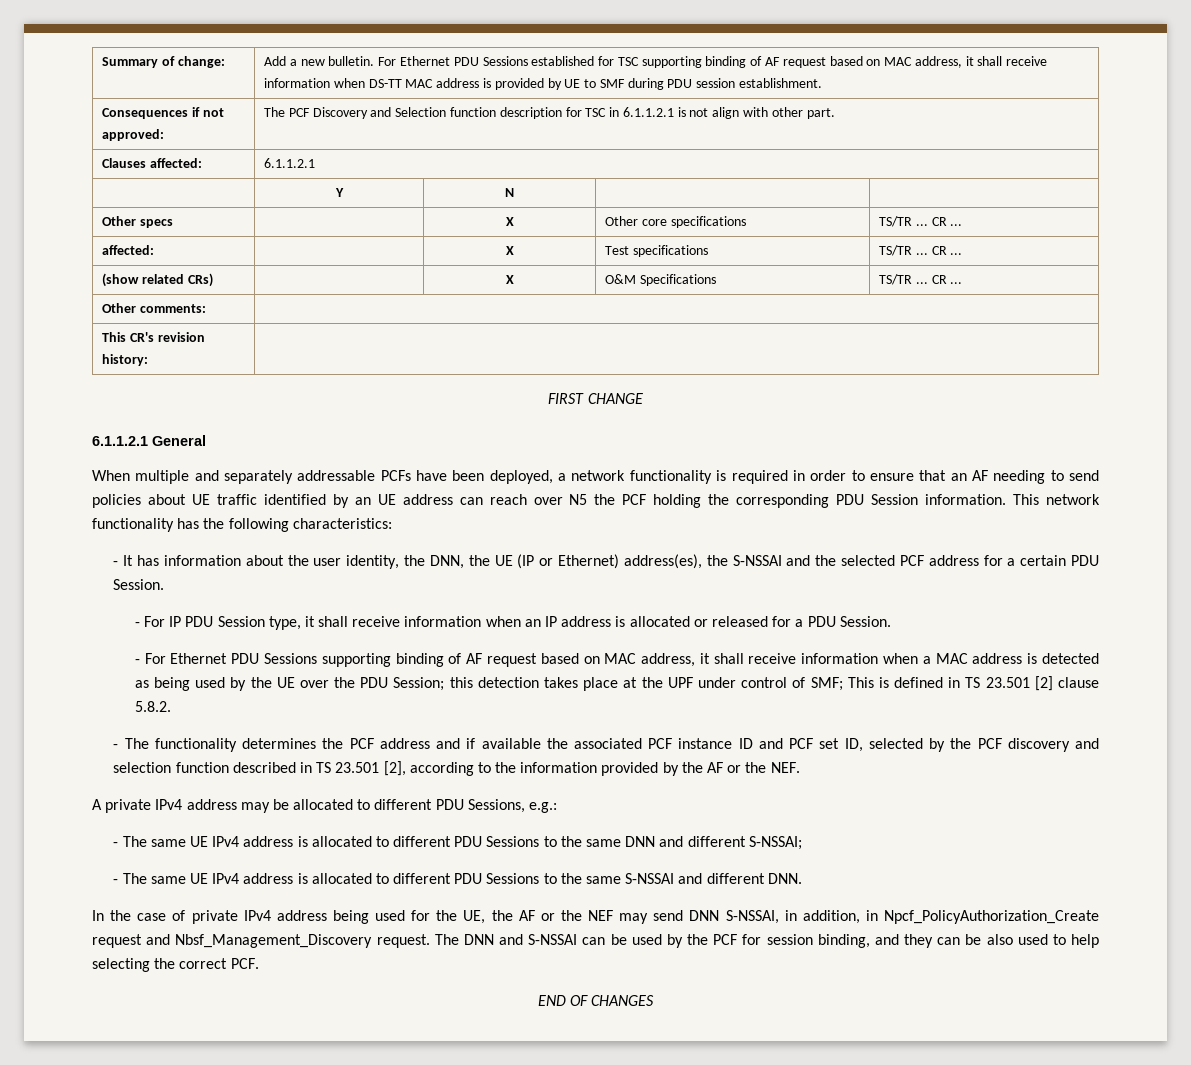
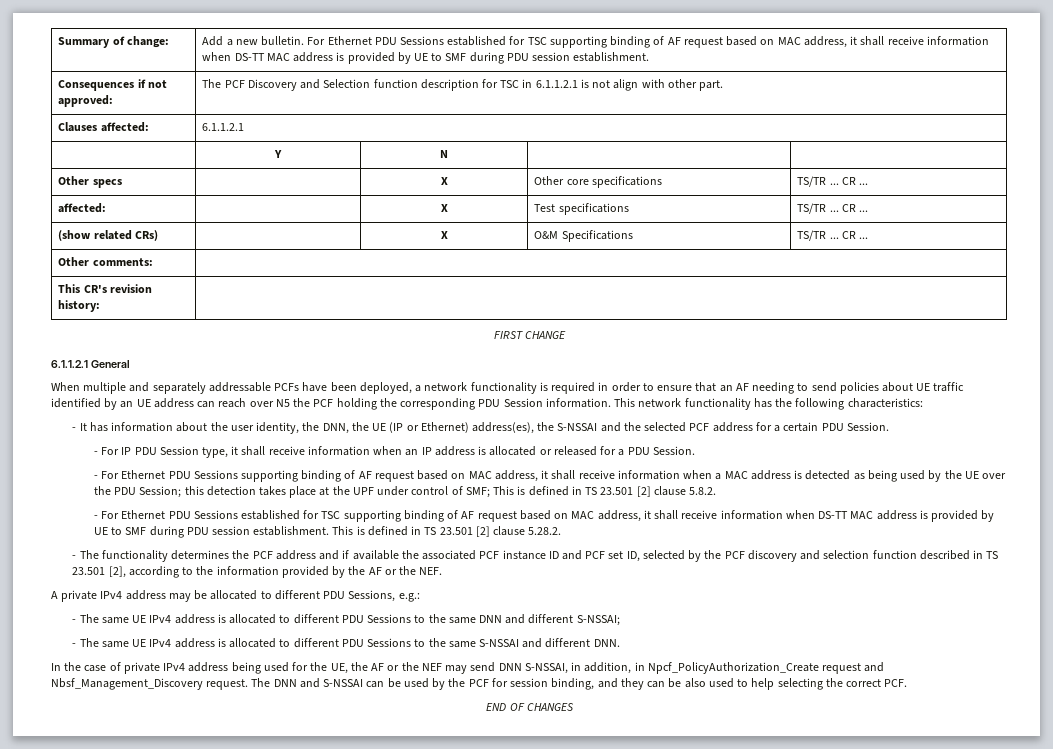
(171, 706) none -> [93,510,995,522] [93,526,562,538] // - For Ethernet PDU Sessions established for TSC supporting binding of AF request based on MAC address, it shall receive information when DS-TT MAC address is provided by UE to SMF during PDU session establishment. This is defined in TS 23.501 [2] clause 5.28.2.

